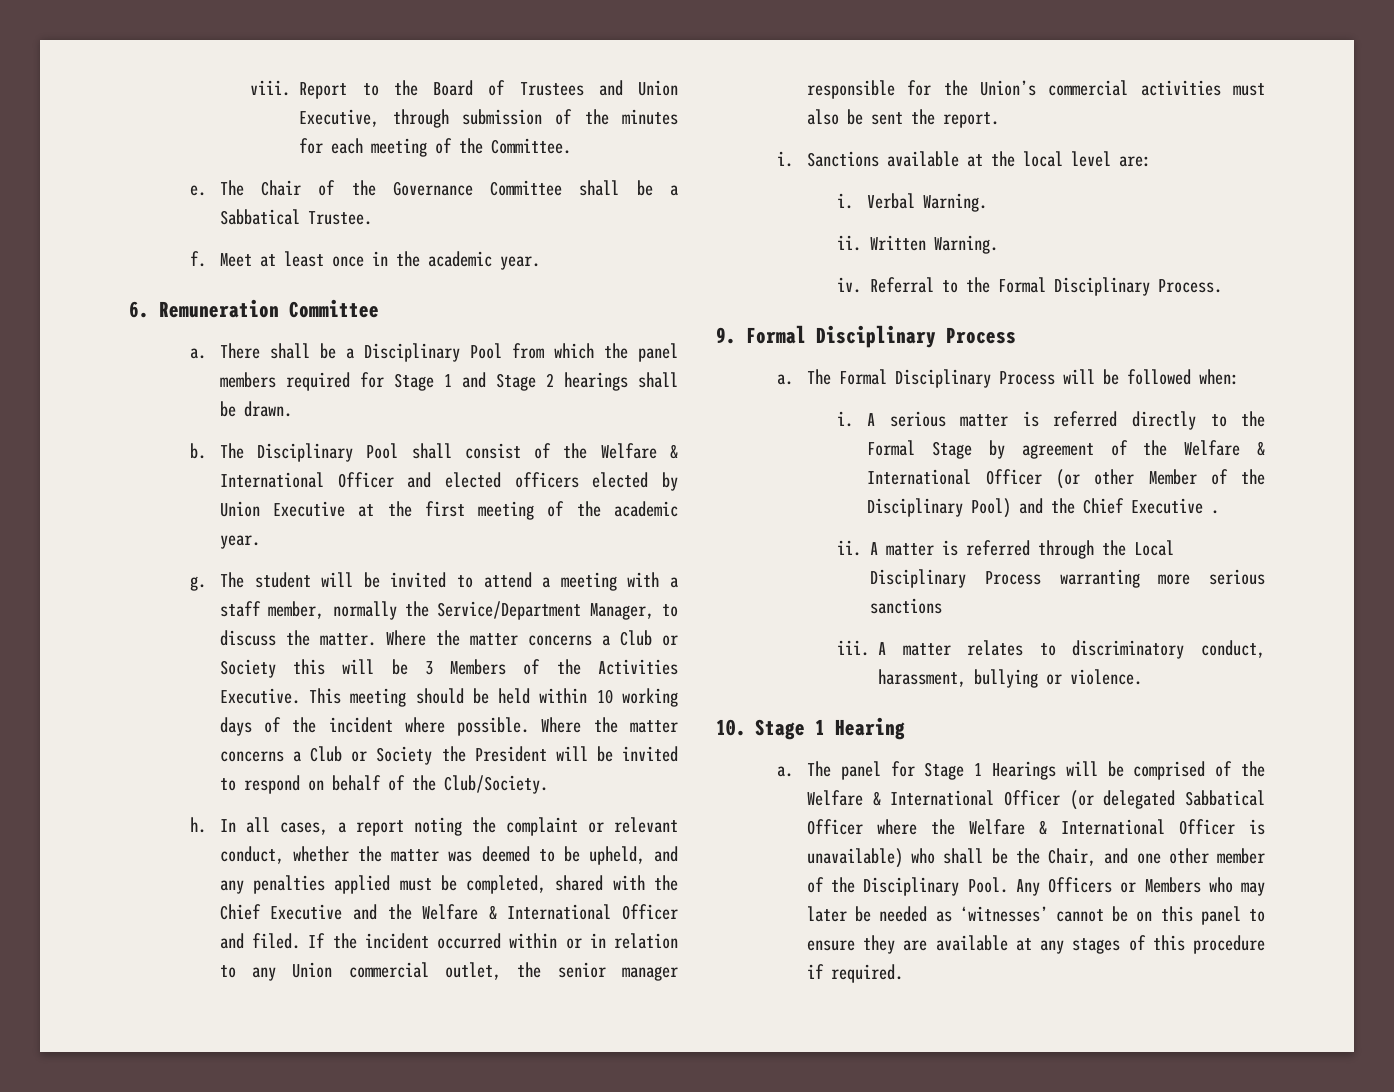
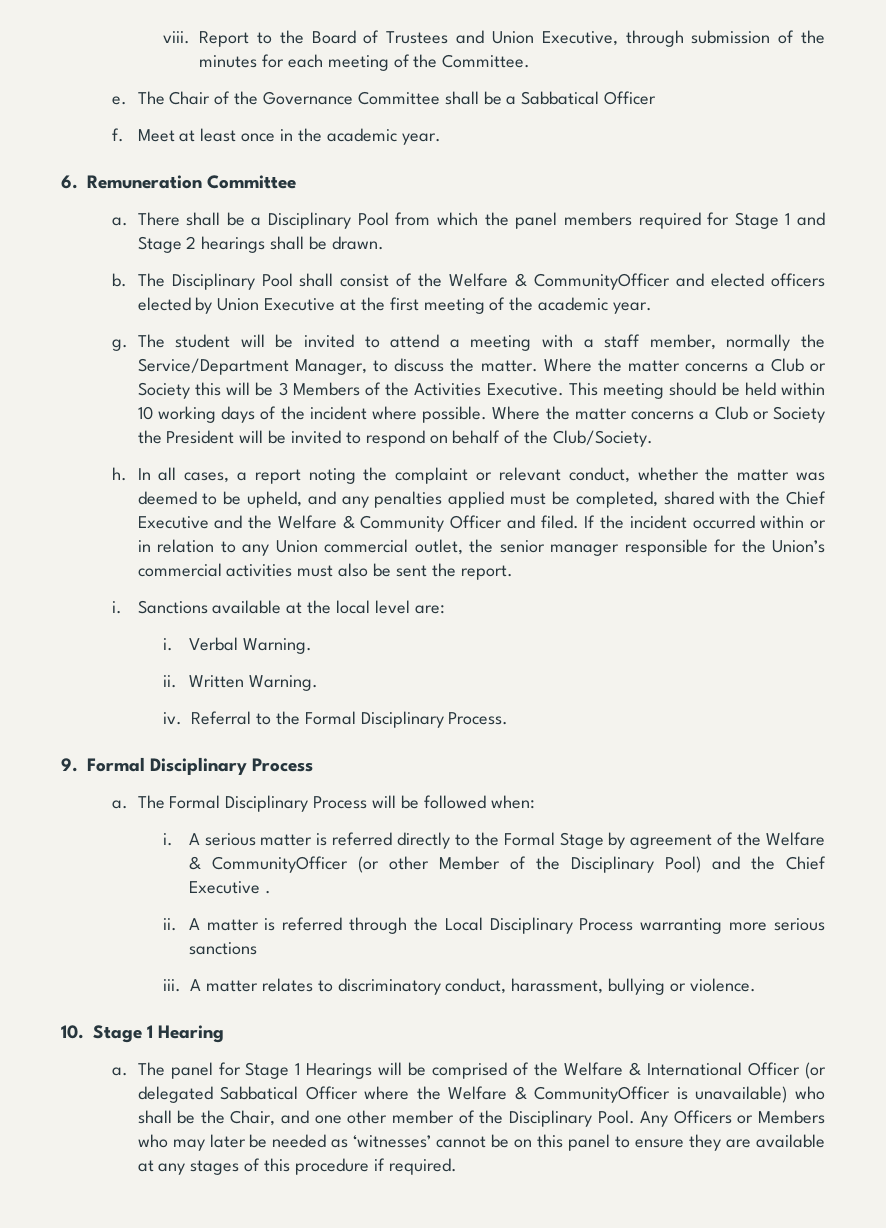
[307,211,372,225] Trustee. -> [604,91,657,105] Officer
[219,472,394,488] International Officer -> [534,273,671,290] CommunityOfficer
[507,904,612,920] International -> [360,515,445,532] Community
[867,469,1042,485] International Officer -> [211,856,348,873] CommunityOfficer
[1060,819,1235,835] International Officer -> [534,1086,671,1103] CommunityOfficer

